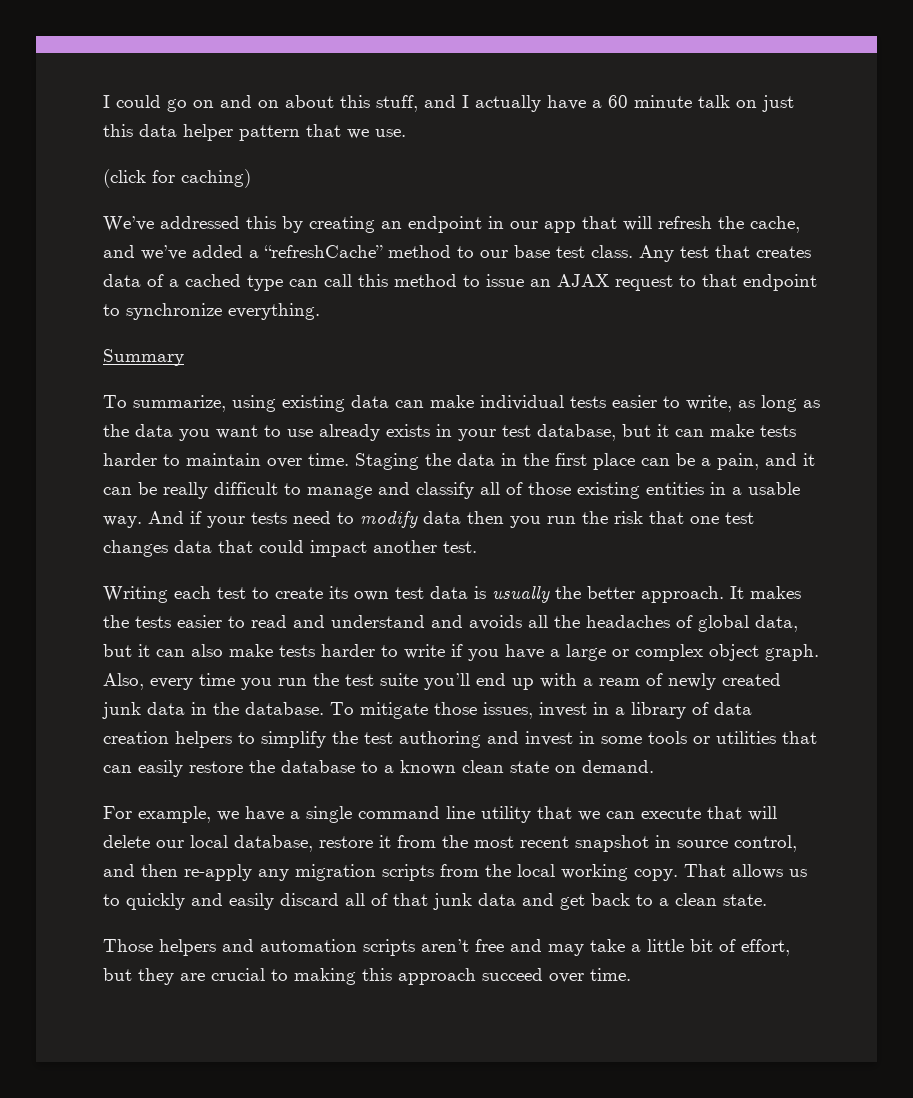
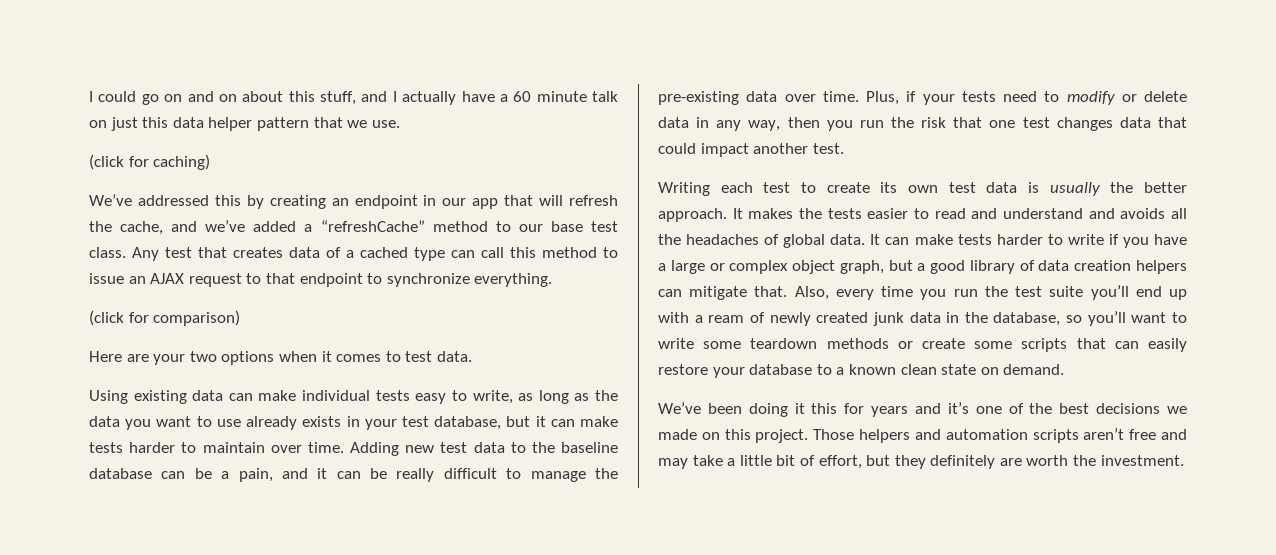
[103,349,184,366] [103,395,276,412] Summary // To summarize, using -> [89,310,241,326] [89,351,472,365] [89,390,128,404] (click for comparison) // Here are your two options when it comes to test data. // Using
[612,395,657,408] easier -> [415,393,447,404] easy
[355,453,635,470] Staging the data in the first place -> [349,442,618,456] [89,468,152,479] Adding new test data to the baseline database
[378,482,800,499] [103,511,184,528] and classify all of those existing entities in a usable way. And -> [594,468,618,479] [658,91,899,105] the pre-existing data over time. Plus,
[423,511,461,524] data -> [1121,91,1187,102] [658,117,781,131] or delete data in any way,
[755,615,798,632] [103,644,223,657] data, but it can also -> [830,234,910,245] data. It can
[765,644,819,661] graph. -> [839,260,1187,274] [658,286,788,300] graph, but a good library of data creation helpers can mitigate that.
[245,702,752,719] [103,731,776,748] database. To mitigate those issues, invest in a library of data creation helpers to simplify the test authoring and invest in some tools or utilities -> [993,311,1187,326] [658,338,1068,352] database, so you’ll want to write some teardown methods or create some scripts
[249,760,275,773] the -> [712,367,745,378] your
[103,806,777,823] [103,835,797,852] [103,864,807,881] [103,893,767,910] For example, we have a single command line utility that we can execute that will delete our local database, restore it from the most recent snapshot in source control, and then re-apply any migration scripts from the local working copy. That allows us to quickly and easily discard all of that junk data and get back to a clean state. // -> [658,402,1187,417] [658,429,809,443] We’ve been doing it this for years and it’s one of the best decisions we made on this project.
[180,968,631,985] are crucial to making this approach succeed over time. -> [930,455,1184,469] definitely are worth the investment.

